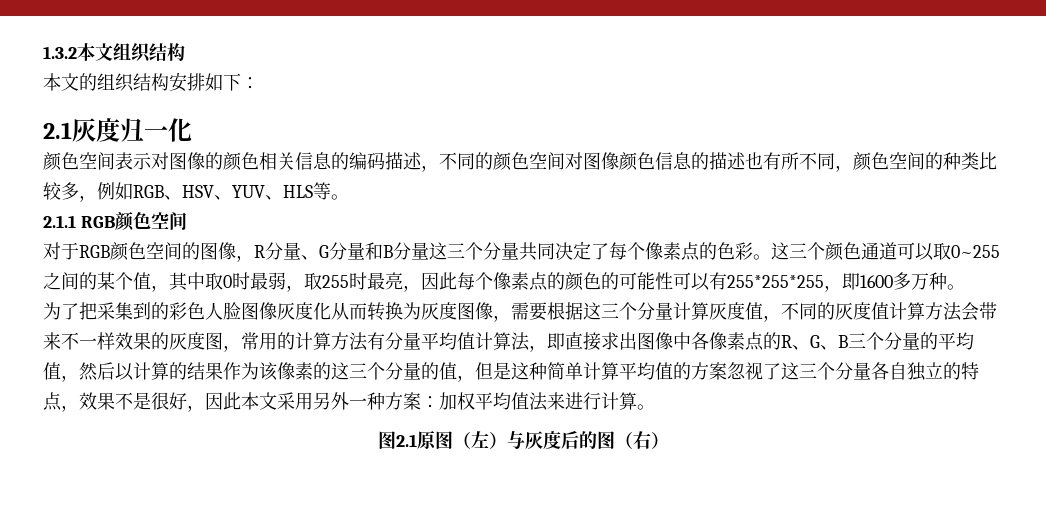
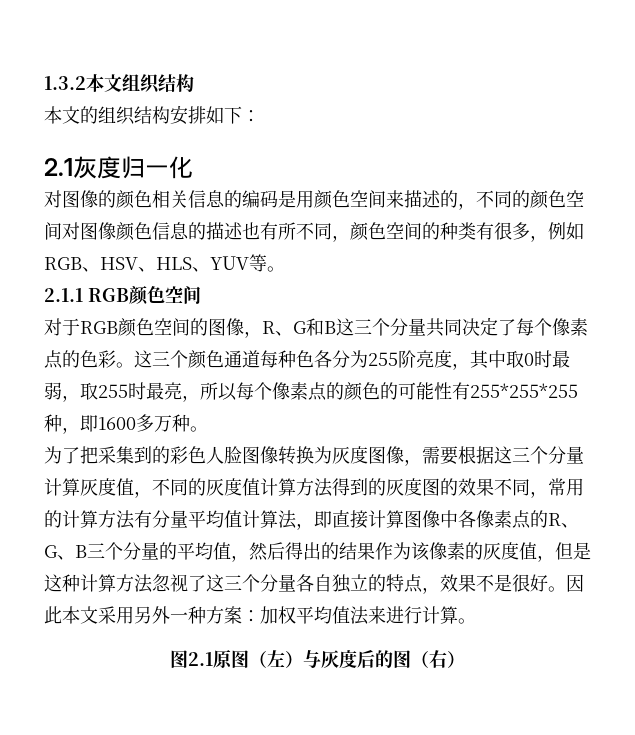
[43,152,152,171] 颜色空间表示 -> (193, 167) none
[385,152,422,170] 描述 -> [278,190,458,209] 是用颜色空间来描述的
[979,152,997,170] [43,182,62,200] 比较 -> [476,222,512,240] 有很
[232,185,313,200] YUV、HLS -> [156,256,249,272] HLS、YUV
[265,242,429,260] 分量、G分量和B分量 -> [275,318,336,336] 、G和B
[897,242,1000,261] [43,272,151,290] 可以取0~255之间的某个值 -> [260,350,452,368] 每种色各分为255阶亮度
[421,272,457,290] 因此 -> [200,382,237,401] 所以
[673,272,824,291] 可以有255*255*255 -> [452,382,578,400] [44,414,62,432] 有255*255*255种
[277,302,367,320] 灰度化从而 -> (278, 455) none
[961,302,997,321] [43,332,223,350] 会带来不一样效果的灰度图 -> [332,478,530,496] 得到的灰度图的效果不同
[601,332,637,350] 求出 -> [368,510,404,528] 计算
[115,362,169,381] 以计算 -> [285,542,321,560] 得出
[331,362,727,382] 这三个分量的值，但是这种简单计算平均值的方案 -> [483,542,591,562] [44,574,153,593] 灰度值，但是这种计算方法
[187,405,205,412] ， -> [548,586,566,592] 。

